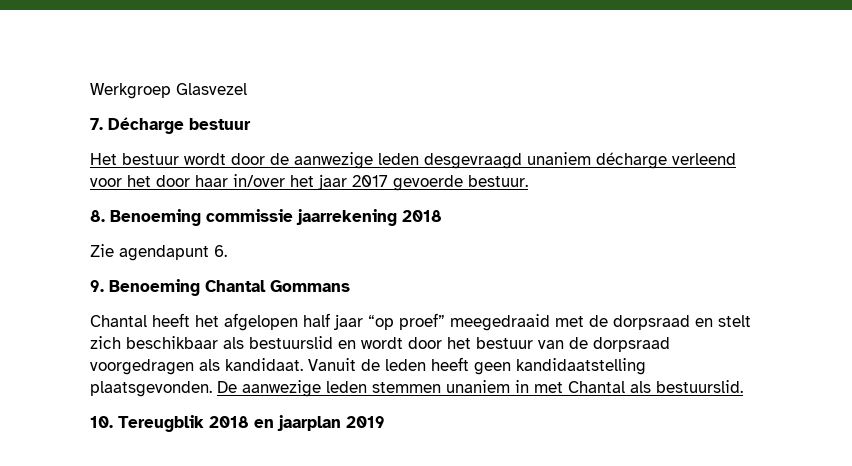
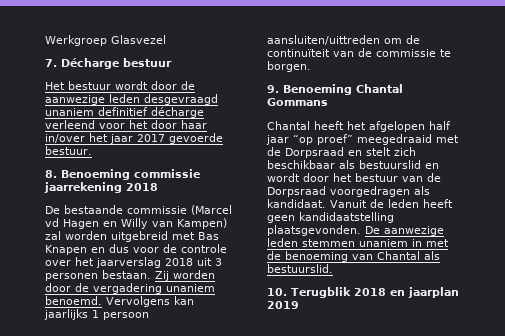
(591, 158) none -> [98,107,148,116] definitief
[90,244,227,261] Zie agendapunt 6. -> [45,205,232,215] [45,218,227,229] [45,231,219,242] [45,244,227,255] [45,257,222,268] [45,270,215,281] [45,283,215,294] [45,296,194,307] [44,309,149,320] [267,35,420,45] [267,48,451,57] [267,61,311,72] De bestaande commissie (Marcel vd Hagen en Willy van Kampen) zal worden uitgebreid met Bas Knapen en dus voor de controle over het jaarverslag 2018 uit 3 personen bestaan. Zij worden door de vergadering unaniem benoemd. Vervolgens kan jaarlijks 1 persoon aansluiten/uittreden om de continuïteit van de commissie te borgen.
[613,315,690,330] dorpsraad -> [285,147,344,158] Dorpsraad
[593,337,670,352] dorpsraad -> [267,186,326,197] Dorpsraad
(563, 387) none -> [267,251,373,262] de benoeming van
[118,415,204,432] Tereugblik -> [291,287,351,298] Terugblik

